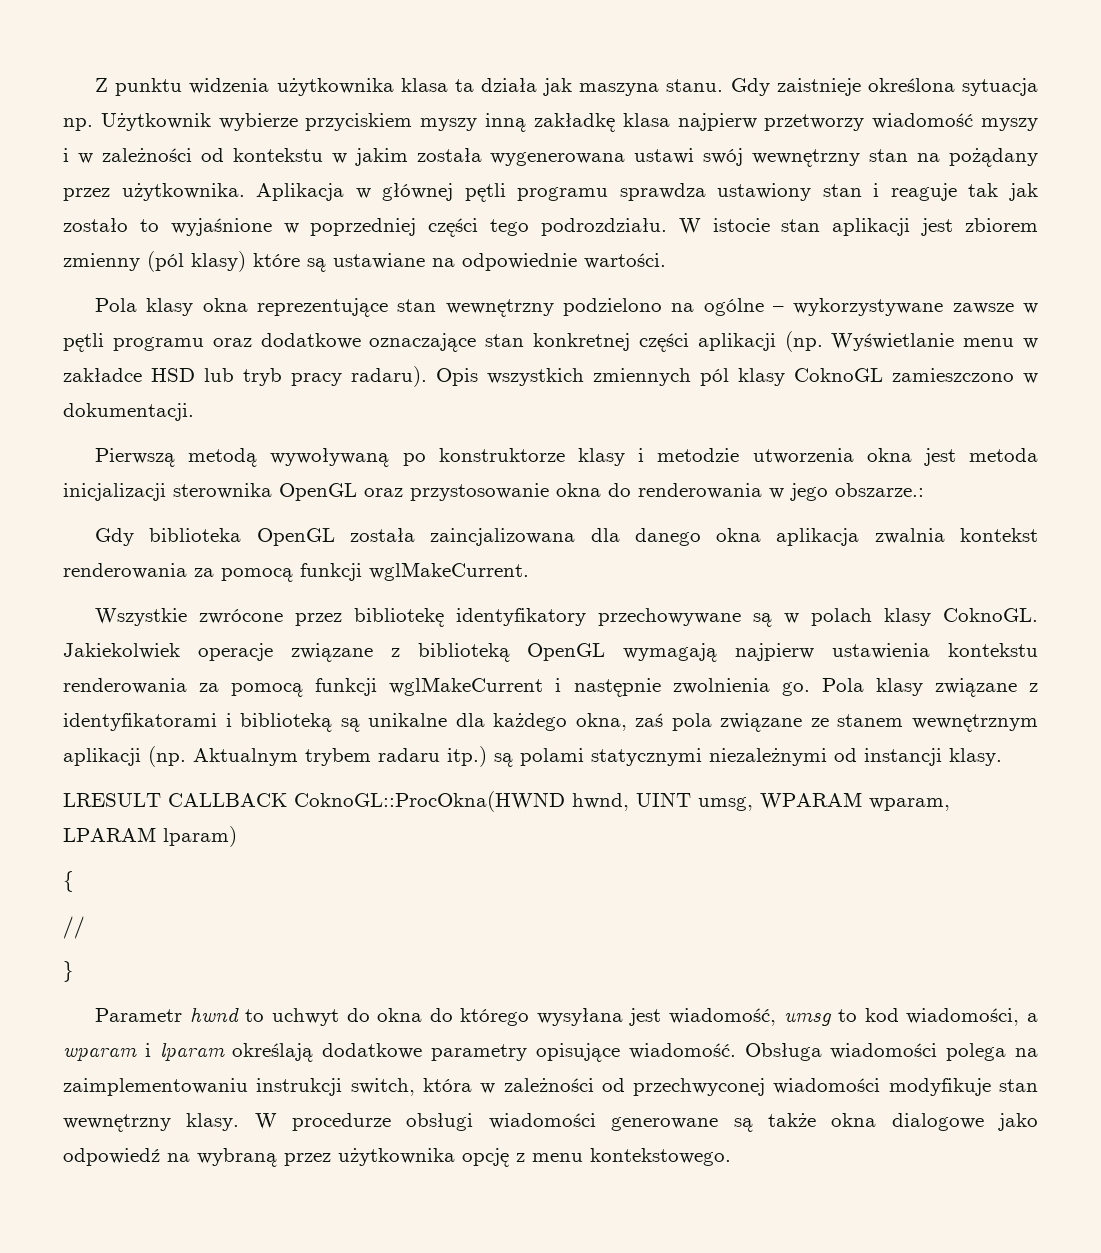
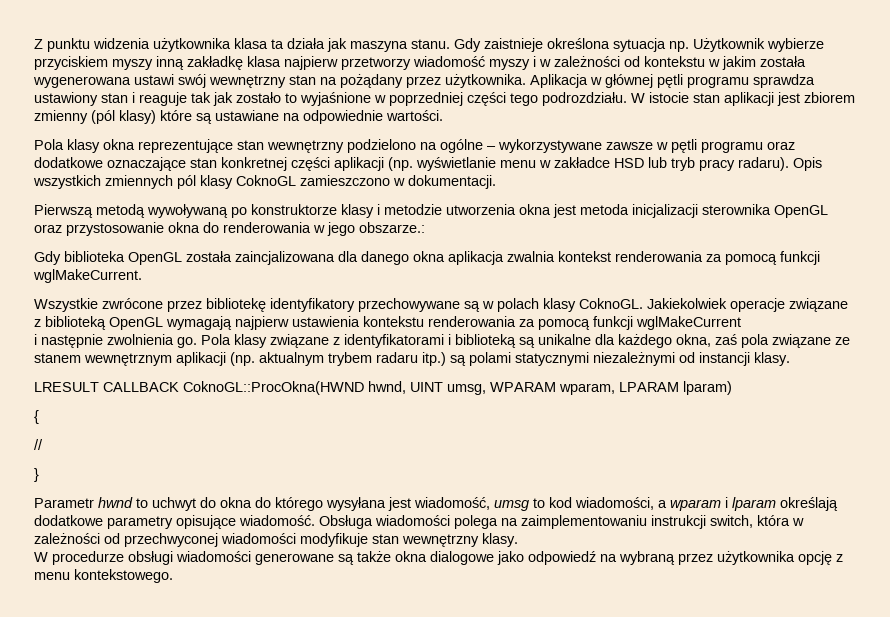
[831,333,955,351] Wyświetlanie -> [416,157,496,171] wyświetlanie
(544, 686) none -> (741, 323) //
[193,748,298,766] Aktualnym -> [259,352,324,366] aktualnym
(240, 1122) none -> (518, 540) //

